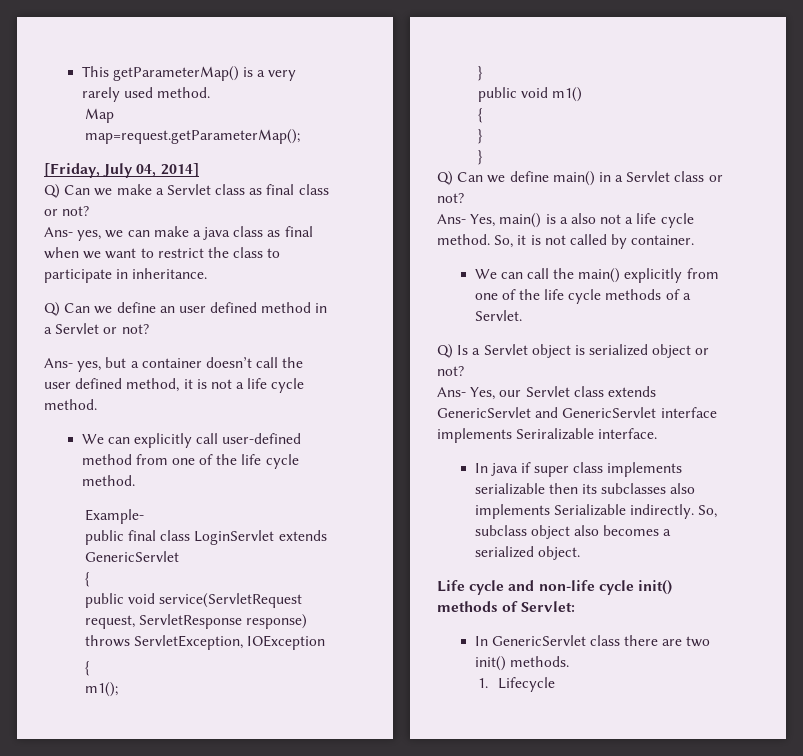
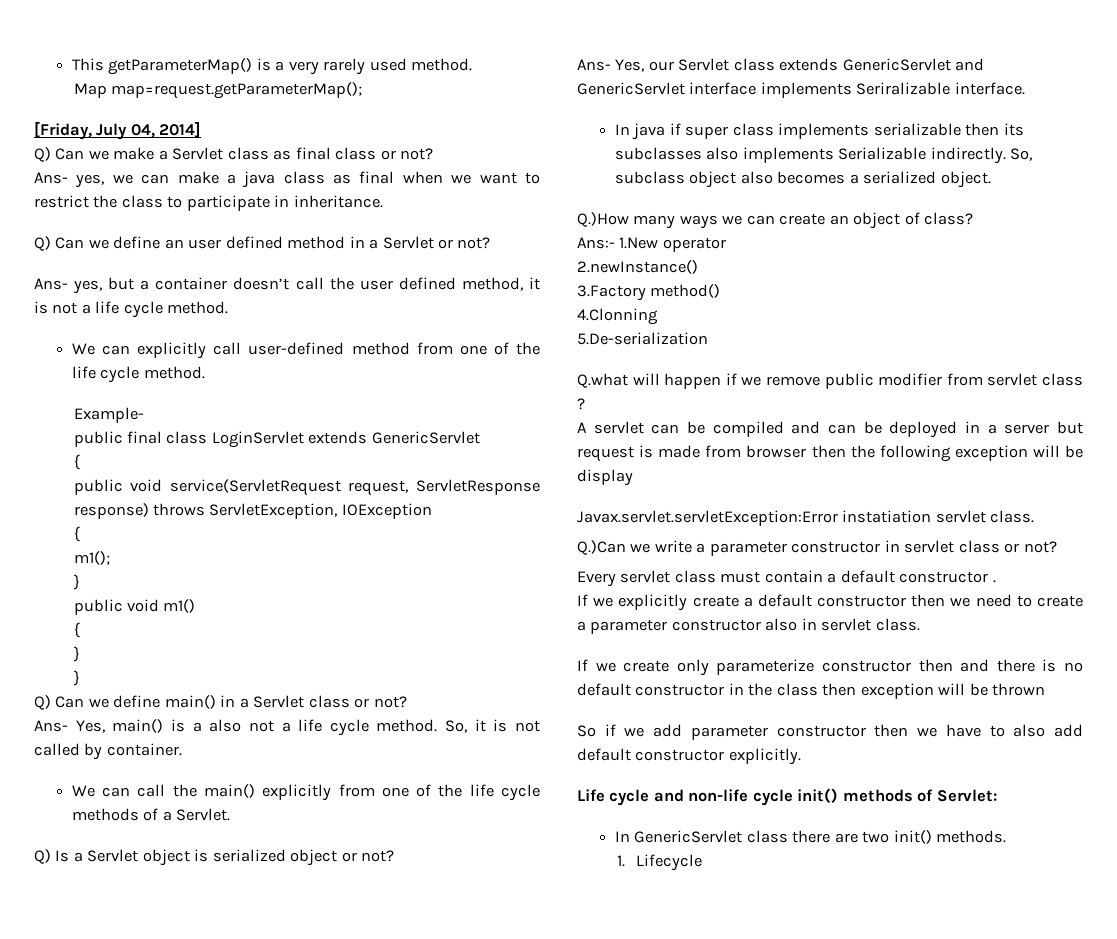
(580, 553) none -> [577,212,974,229] [577,237,726,252] [577,260,698,274] [577,284,721,301] [577,308,658,325] [577,332,708,345] [577,373,1083,389] [577,398,585,410] [577,421,1083,438] [577,445,1083,462] [577,469,633,486] [577,510,1035,526] [577,540,1057,556] [577,570,996,587] [577,594,1083,611] [577,618,920,634] [577,659,1083,676] [577,683,1046,699] [577,724,1083,740] [577,748,801,765] // Q.)How many ways we can create an object of class? // Ans:- 1.New operator // 2.newInstance() // 3.Factory method() // 4.Clonning // 5.De-serialization // Q.what will happen if we remove public modifier from servlet class ? // A servlet can be compiled and can be deployed in a server but request is made from browser then the following exception will be display // Javax.servlet.servletException:Error instatiation servlet class. // Q.)Can we write a parameter constructor in servlet class or not? // Every servlet class must contain a default constructor . // If we explicitly create a default constructor then we need to create a parameter constructor also in servlet class. // If we create only parameterize constructor then and there is no default constructor in the class then exception will be thrown // So if we add parameter constructor then we have to also add default constructor explicitly.

